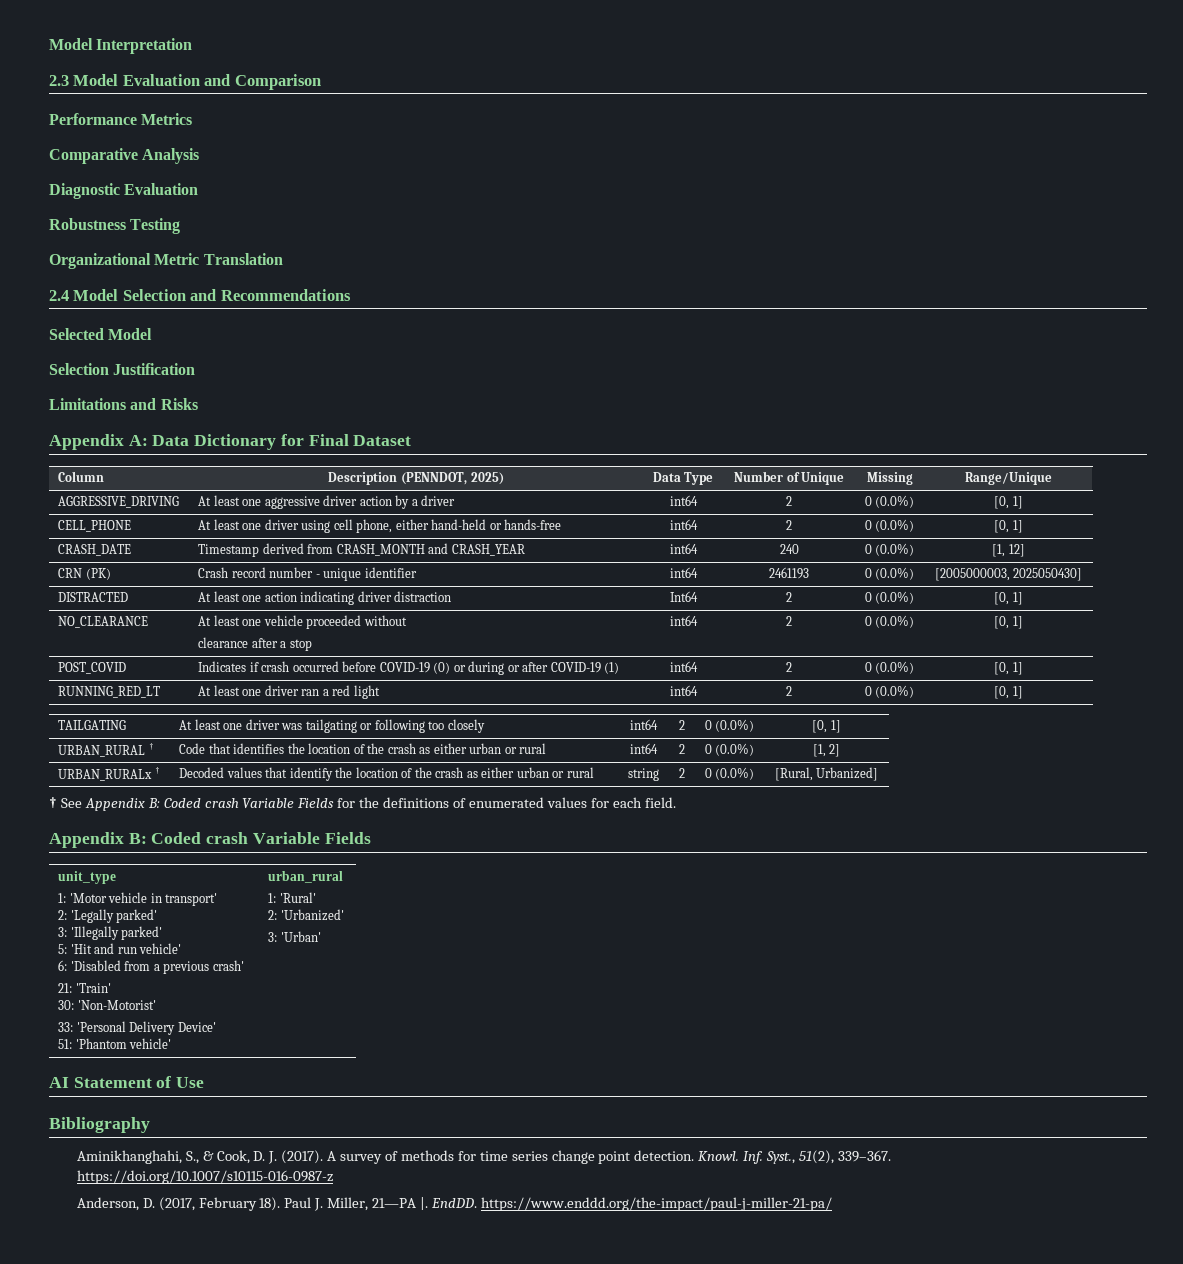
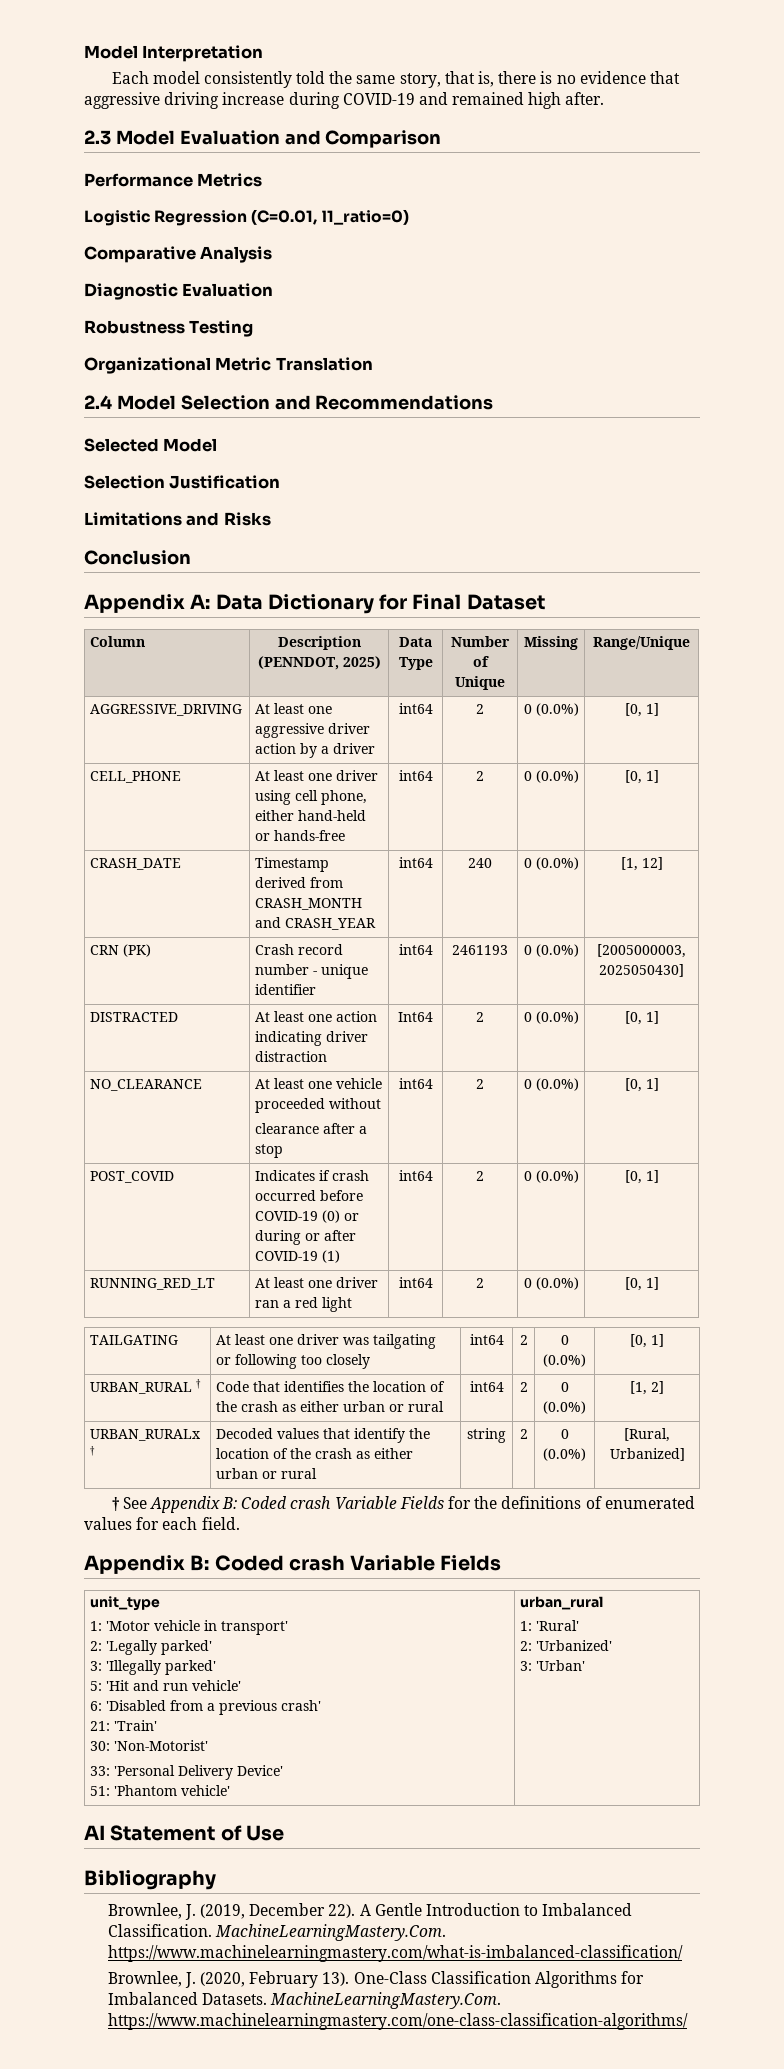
(193, 46) none -> [111,71,680,88] [84,92,605,109] // Each model consistently told the same story, that is, there is no evidence that aggressive driving increase during COVID-19 and remained high after.
(193, 119) none -> [84,209,409,226] // Logistic Regression (C=0.01, l1_ratio=0)
(198, 404) none -> [84,550,191,565] // Conclusion
[76,1150,891,1164] [76,1170,333,1184] [76,1197,832,1211] Aminikhanghahi, S., & Cook, D. J. (2017). A survey of methods for time series change point detection. Knowl. Inf. Syst., 51(2), 339–367. https://doi.org/10.1007/s10115-016-0987-z // Anderson, D. (2017, February 18). Paul J. Miller, 21—PA |. EndDD. https://www.enddd.org/the-impact/paul-j-miller-21-pa/ -> [107,1903,633,1920] [107,1924,446,1941] [107,1945,683,1962] [107,1971,645,1988] [107,1992,501,2009] [107,2013,688,2030] Brownlee, J. (2019, December 22). A Gentle Introduction to Imbalanced Classification. MachineLearningMastery.Com. https://www.machinelearningmastery.com/what-is-imbalanced-classification/ // Brownlee, J. (2020, February 13). One-Class Classification Algorithms for Imbalanced Datasets. MachineLearningMastery.Com. https://www.machinelearningmastery.com/one-class-classification-algorithms/

